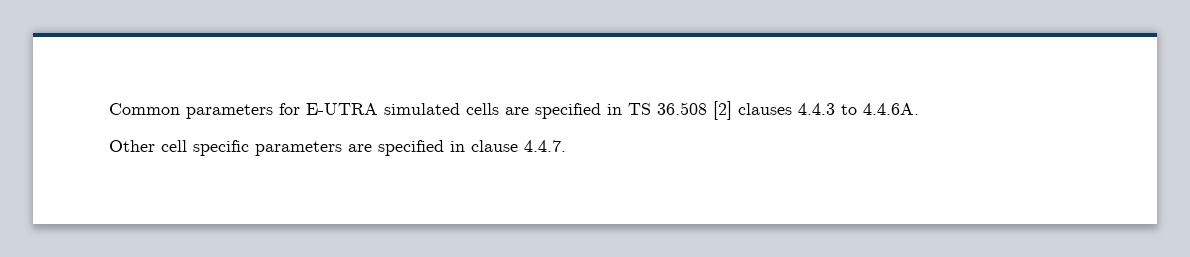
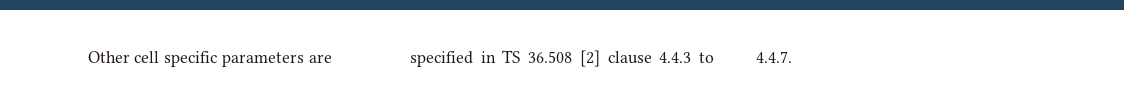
[109,101,919,120] Common parameters for E-UTRA simulated cells are specified in TS 36.508 [2] clauses 4.4.3 to 4.4.6A. // -> (87, 57) none
[471,140,518,152] clause -> [502,50,714,67] TS 36.508 [2] clause 4.4.3 to

